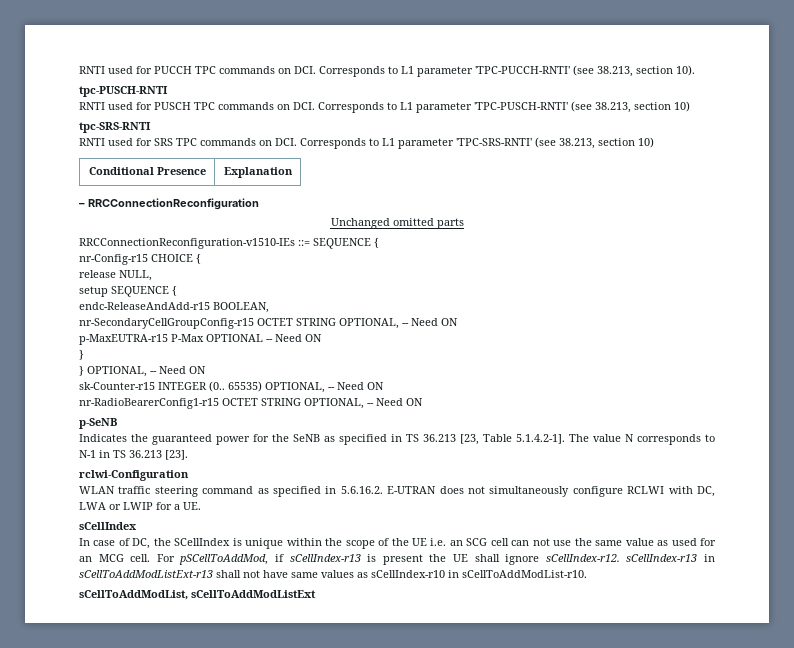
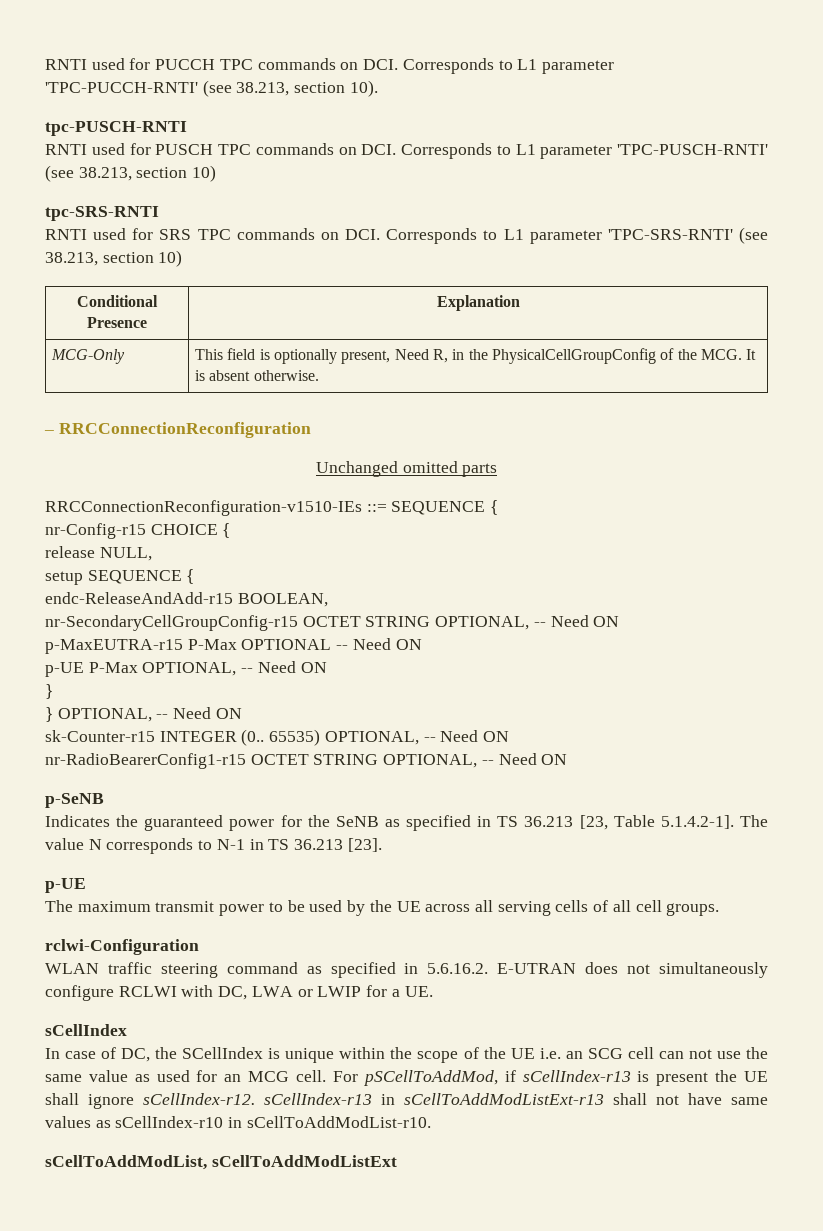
(293, 172) none -> [51,349,126,364] [195,348,757,364] [195,370,319,381] // MCG-Only | This field is optionally present, Need R, in the PhysicalCellGroupConfig of the MCG. It is absent otherwise.
(322, 338) none -> [45,661,327,677] // p-UE P-Max OPTIONAL, -- Need ON
(188, 455) none -> [45,878,86,893] [45,900,720,916] // p-UE // The maximum transmit power to be used by the UE across all serving cells of all cell groups.

